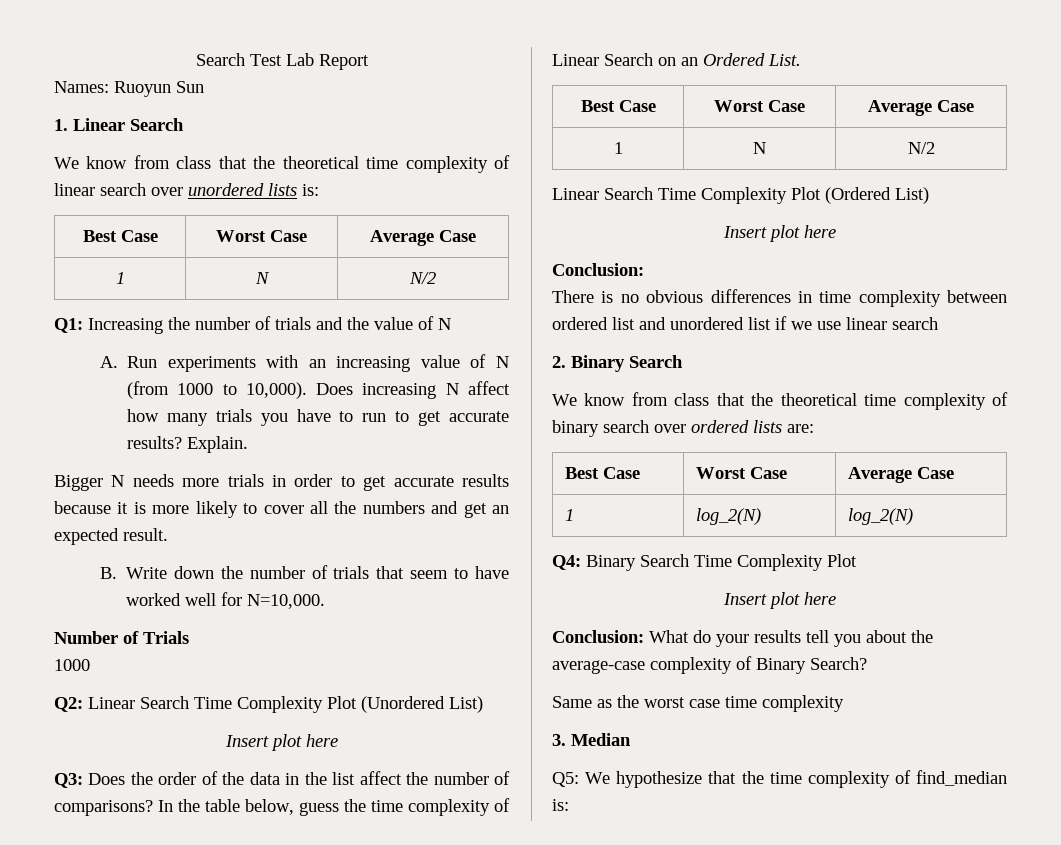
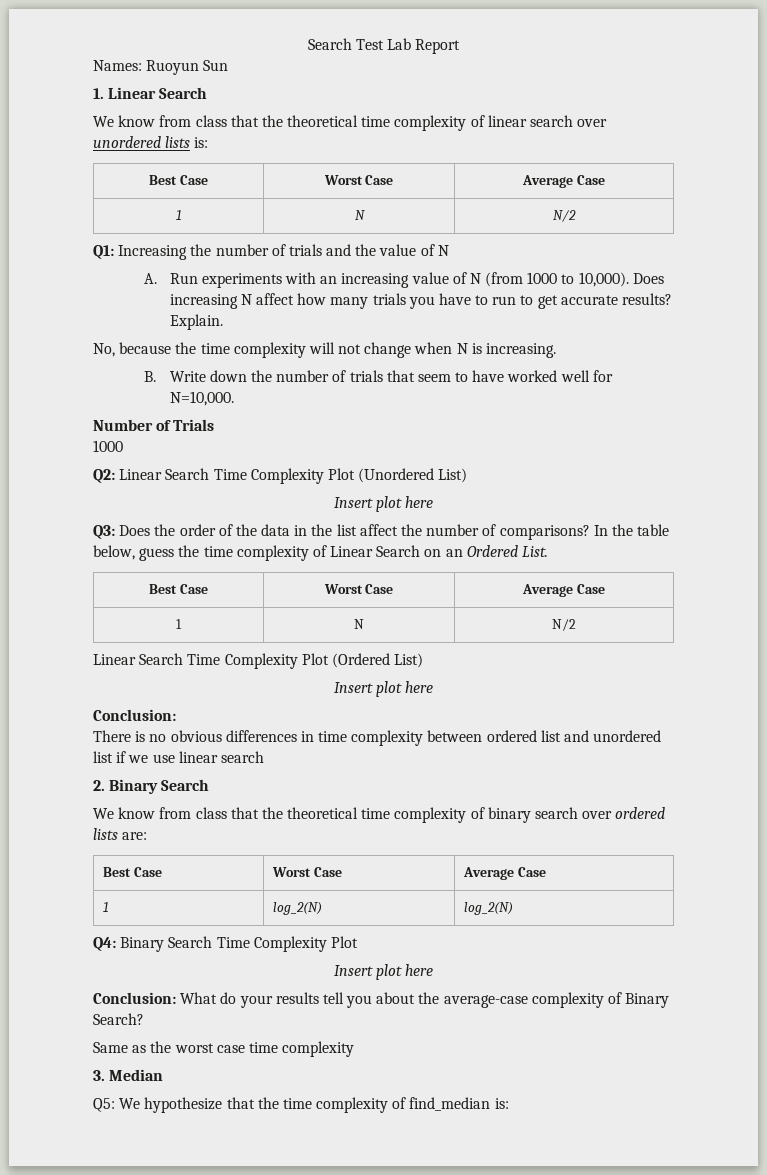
[54,474,509,491] [54,501,510,518] [54,528,168,545] Bigger N needs more trials in order to get accurate results because it is more likely to cover all the numbers and get an expected result. -> [93,342,557,358] No, because the time complexity will not change when N is increasing.

